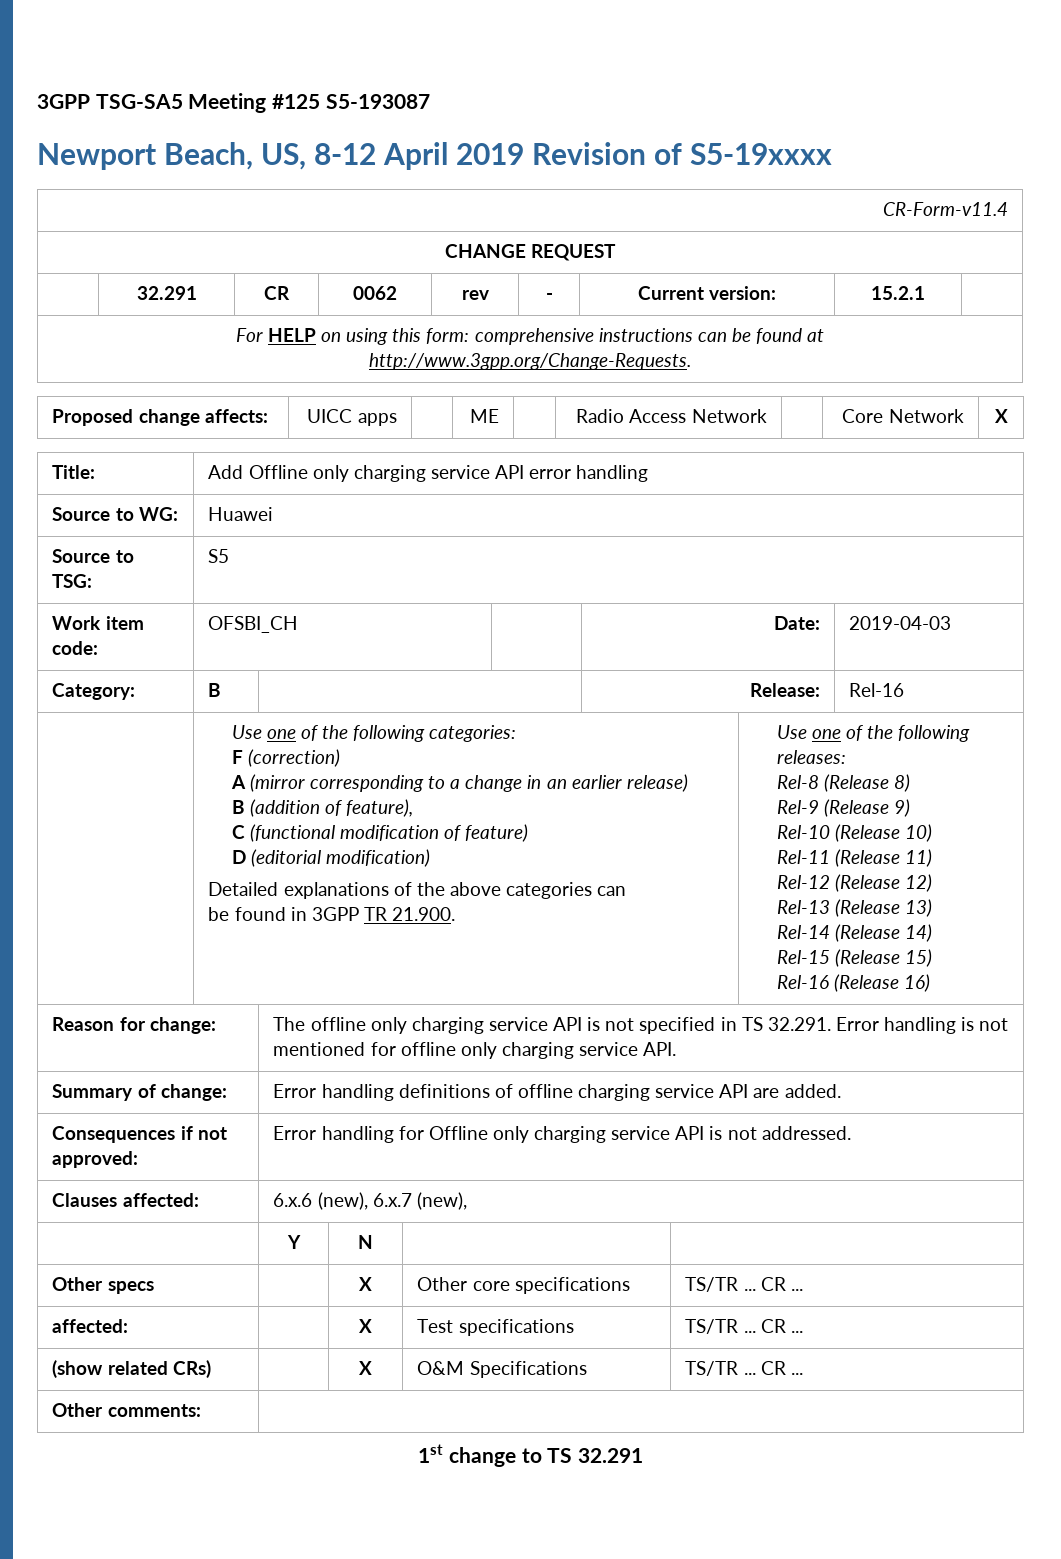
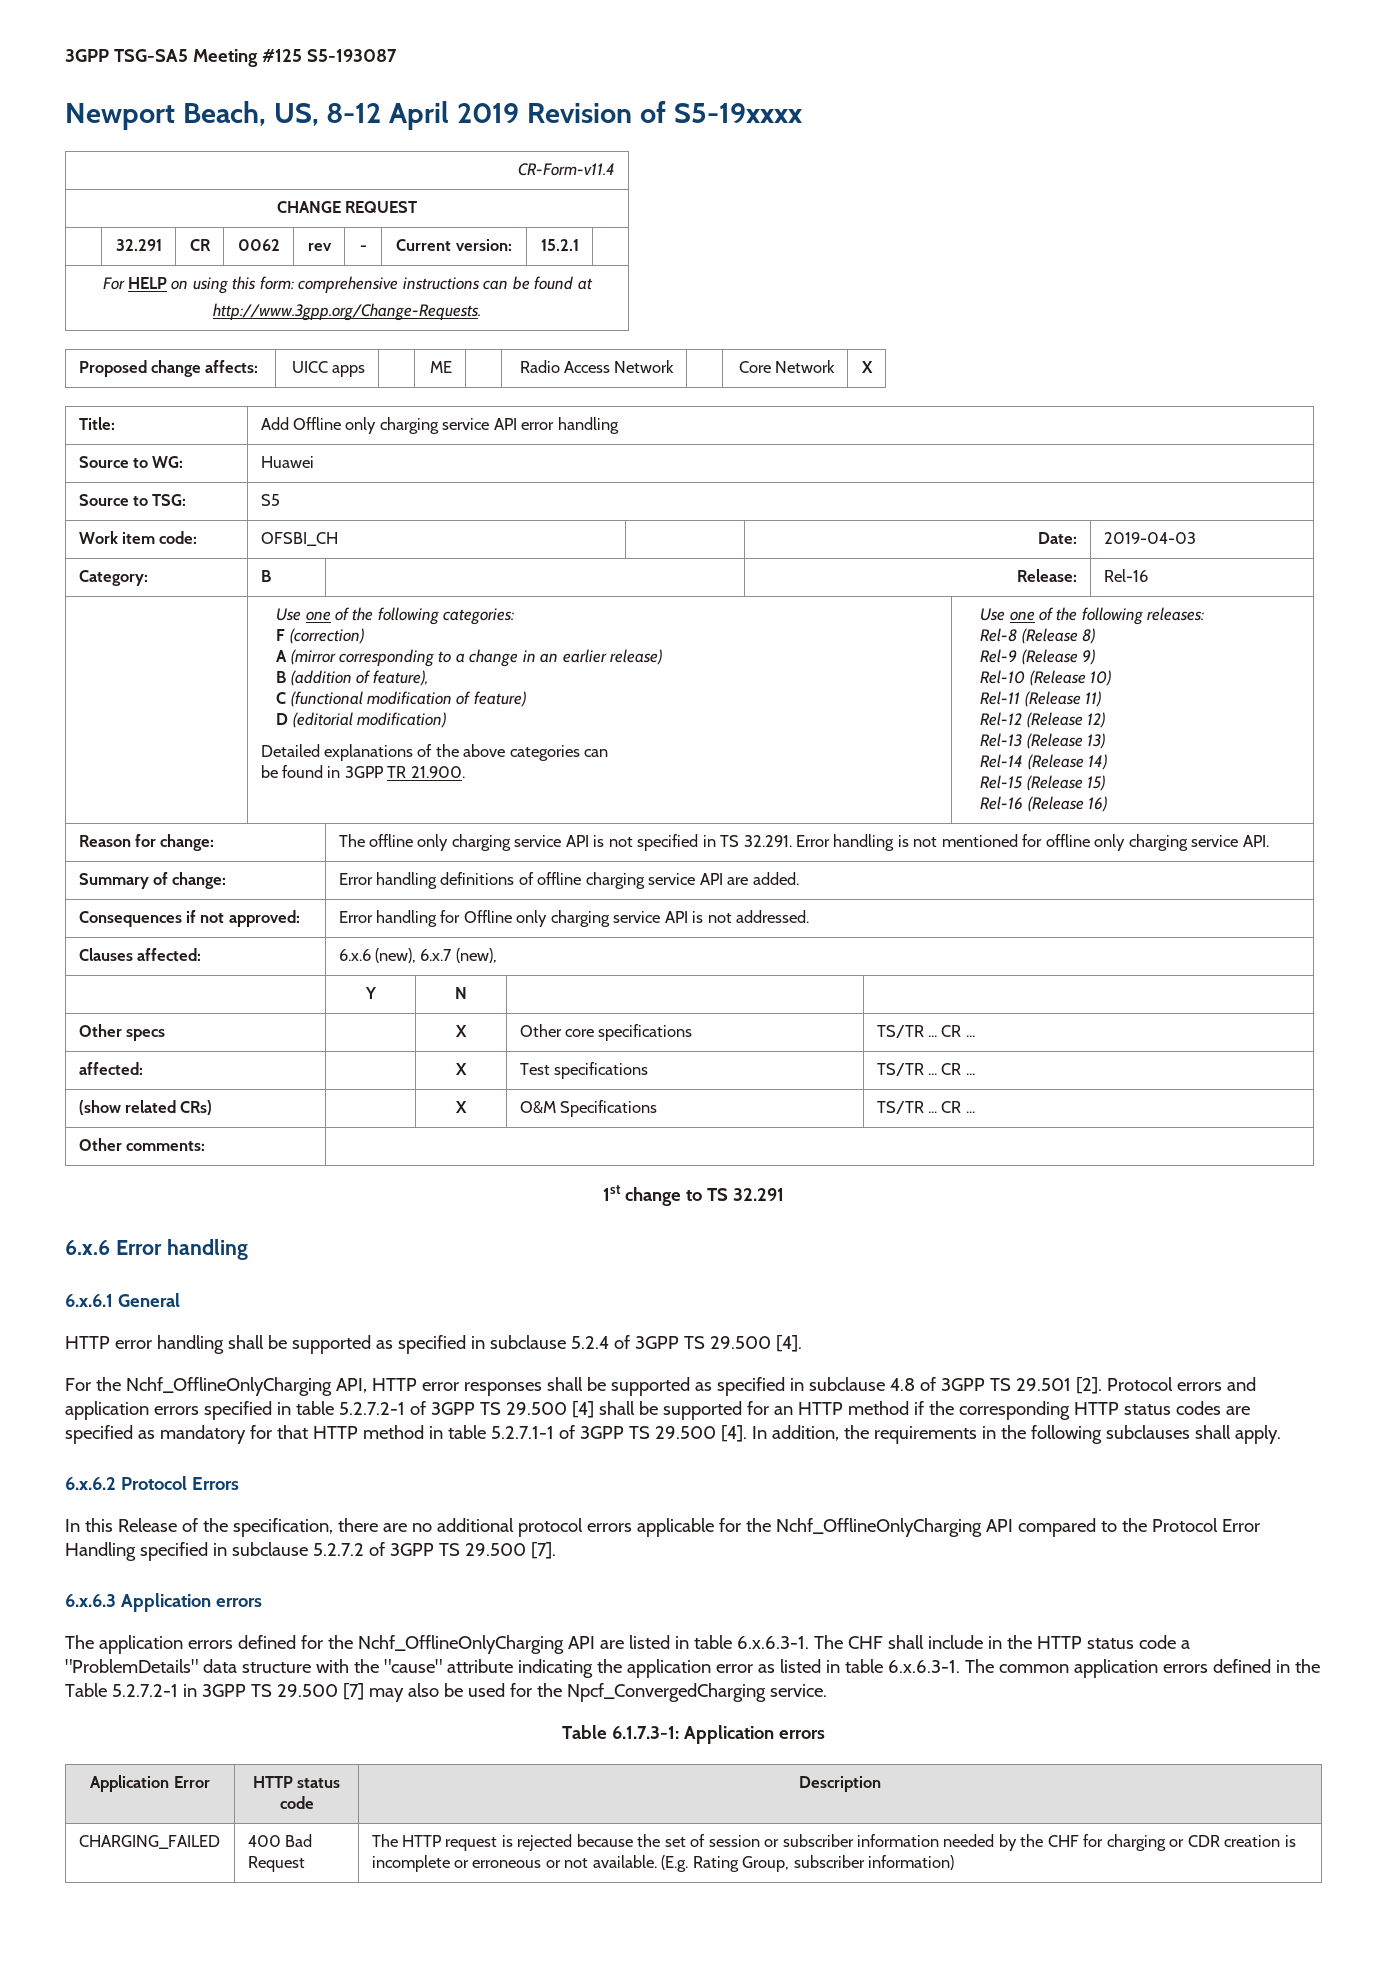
(643, 1455) none -> [65,1239,248,1260] [65,1293,180,1307] [65,1335,802,1354] [65,1377,1256,1396] [65,1401,1250,1420] [65,1425,1281,1444] [65,1476,239,1490] [65,1518,1260,1537] [65,1542,556,1561] [65,1593,262,1612] [65,1635,1190,1654] [65,1659,1320,1678] [65,1683,827,1702] [562,1725,825,1744] [90,1775,210,1792] [252,1776,341,1788] [279,1796,314,1809] [799,1776,881,1792] [78,1835,220,1849] [247,1834,313,1847] [247,1856,305,1872] [371,1834,1296,1851] [371,1855,955,1872] // 6.x.6 Error handling // 6.x.6.1 General // HTTP error handling shall be supported as specified in subclause 5.2.4 of 3GPP TS 29.500 [4]. // For the Nchf_OfflineOnlyCharging API, HTTP error responses shall be supported as specified in subclause 4.8 of 3GPP TS 29.501 [2]. Protocol errors and application errors specified in table 5.2.7.2-1 of 3GPP TS 29.500 [4] shall be supported for an HTTP method if the corresponding HTTP status codes are specified as mandatory for that HTTP method in table 5.2.7.1-1 of 3GPP TS 29.500 [4]. In addition, the requirements in the following subclauses shall apply. // 6.x.6.2 Protocol Errors // In this Release of the specification, there are no additional protocol errors applicable for the Nchf_OfflineOnlyCharging API compared to the Protocol Error Handling specified in subclause 5.2.7.2 of 3GPP TS 29.500 [7]. // 6.x.6.3 Application errors // The application errors defined for the Nchf_OfflineOnlyCharging API are listed in table 6.x.6.3-1. The CHF shall include in the HTTP status code a "ProblemDetails" data structure with the "cause" attribute indicating the application error as listed in table 6.x.6.3-1. The common application errors defined in the Table 5.2.7.2-1 in 3GPP TS 29.500 [7] may also be used for the Npcf_ConvergedCharging service. // Table 6.1.7.3-1: Application errors // Application Error | HTTP status code | Description // CHARGING_FAILED | 400 Bad Request | The HTTP request is rejected because the set of session or subscriber information needed by the CHF for charging or CDR creation is incomplete or erroneous or not available. (E.g. Rating Group, subscriber information)

